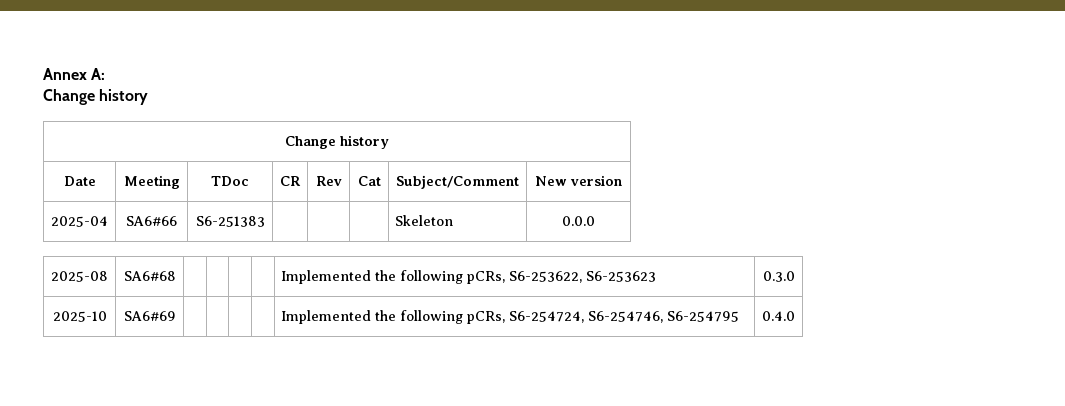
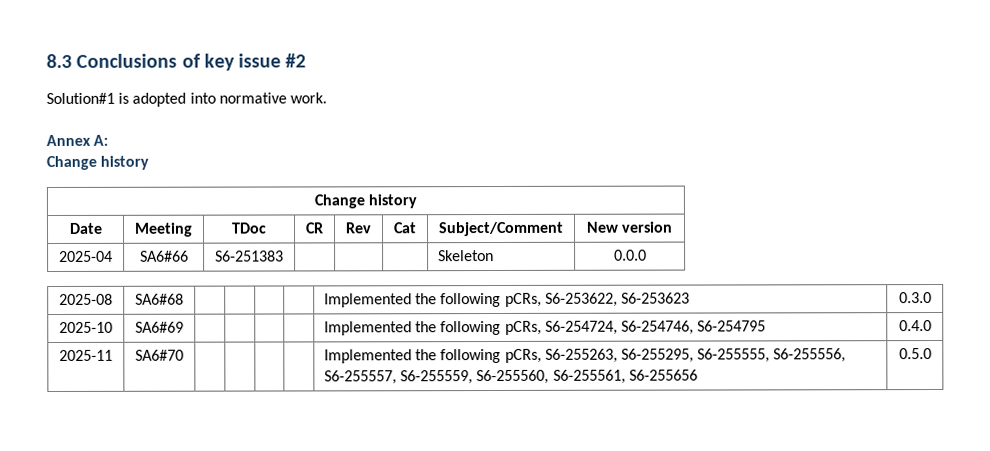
(43, 74) none -> [46,53,307,71] [46,92,327,107] 8.3 Conclusions of key issue #2 // Solution#1 is adopted into normative work. //
(795, 316) none -> [59,349,113,361] [135,349,184,361] [324,348,847,364] [324,369,698,385] [898,348,932,360] // 2025-11 | SA6#70 | | | | | Implemented the following pCRs, S6-255263, S6-255295, S6-255555, S6-255556, S6-255557, S6-255559, S6-255560, S6-255561, S6-255656 | 0.5.0

